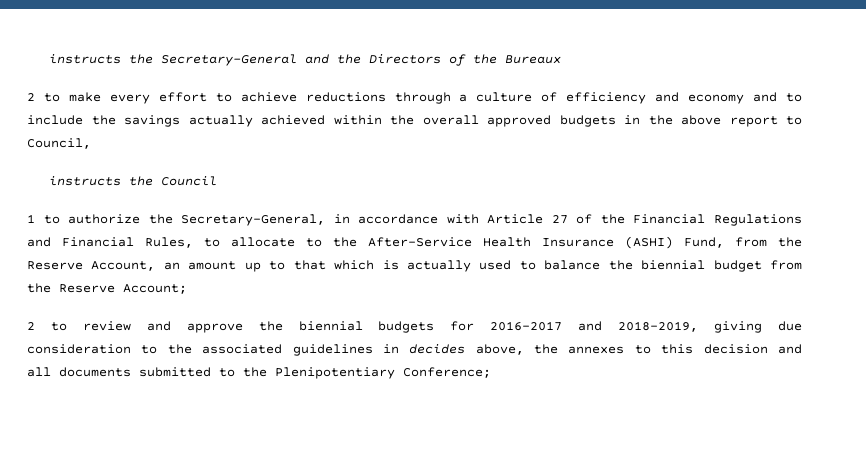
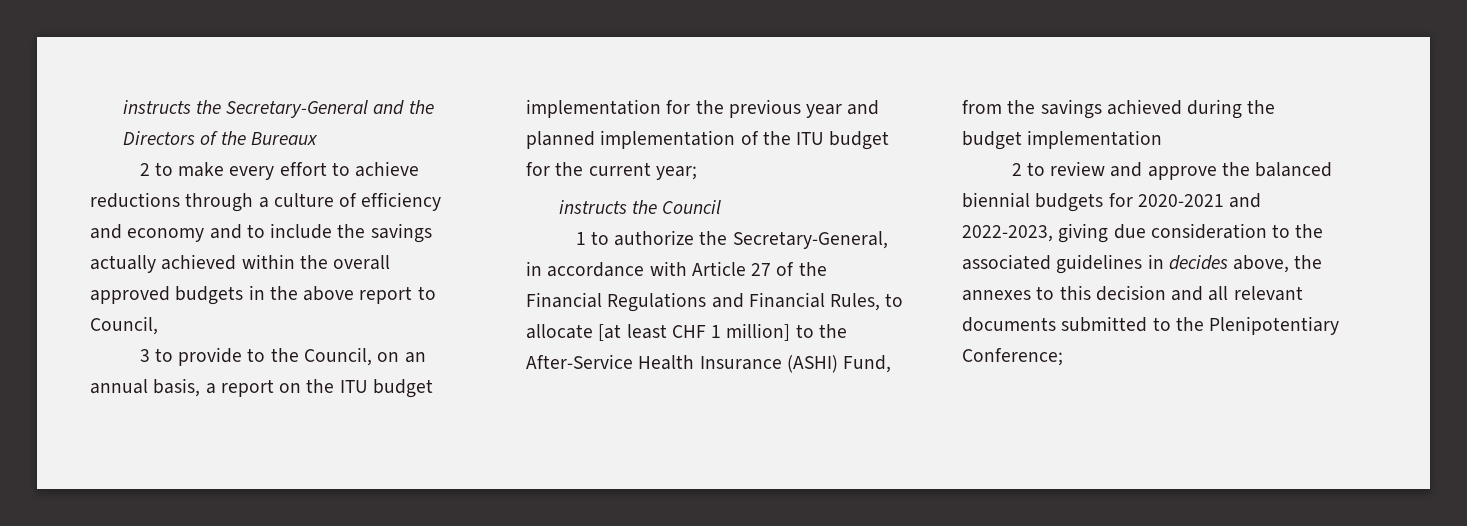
(91, 143) none -> [139,347,426,366] [90,378,433,398] [526,99,880,118] [526,130,890,150] [526,162,697,180] // 3 to provide to the Council, on an annual basis, a report on the ITU budget implementation for the previous year and planned implementation of the ITU budget for the current year;
(295, 242) none -> [598,323,791,341] [at least CHF 1 million]
[27,260,802,272] [27,283,187,294] Reserve Account, an amount up to that which is actually used to balance the biennial budget from the Reserve Account; -> [1040,99,1276,119] [962,130,1163,150] savings achieved during the budget implementation
(283, 326) none -> [1255,162,1333,177] balanced
[490,321,699,332] 2016-2017 and 2018-2019, -> [1137,193,1262,208] [962,225,1053,242] 2020-2021 and 2022-2023,
(51, 372) none -> [1233,286,1303,301] relevant

